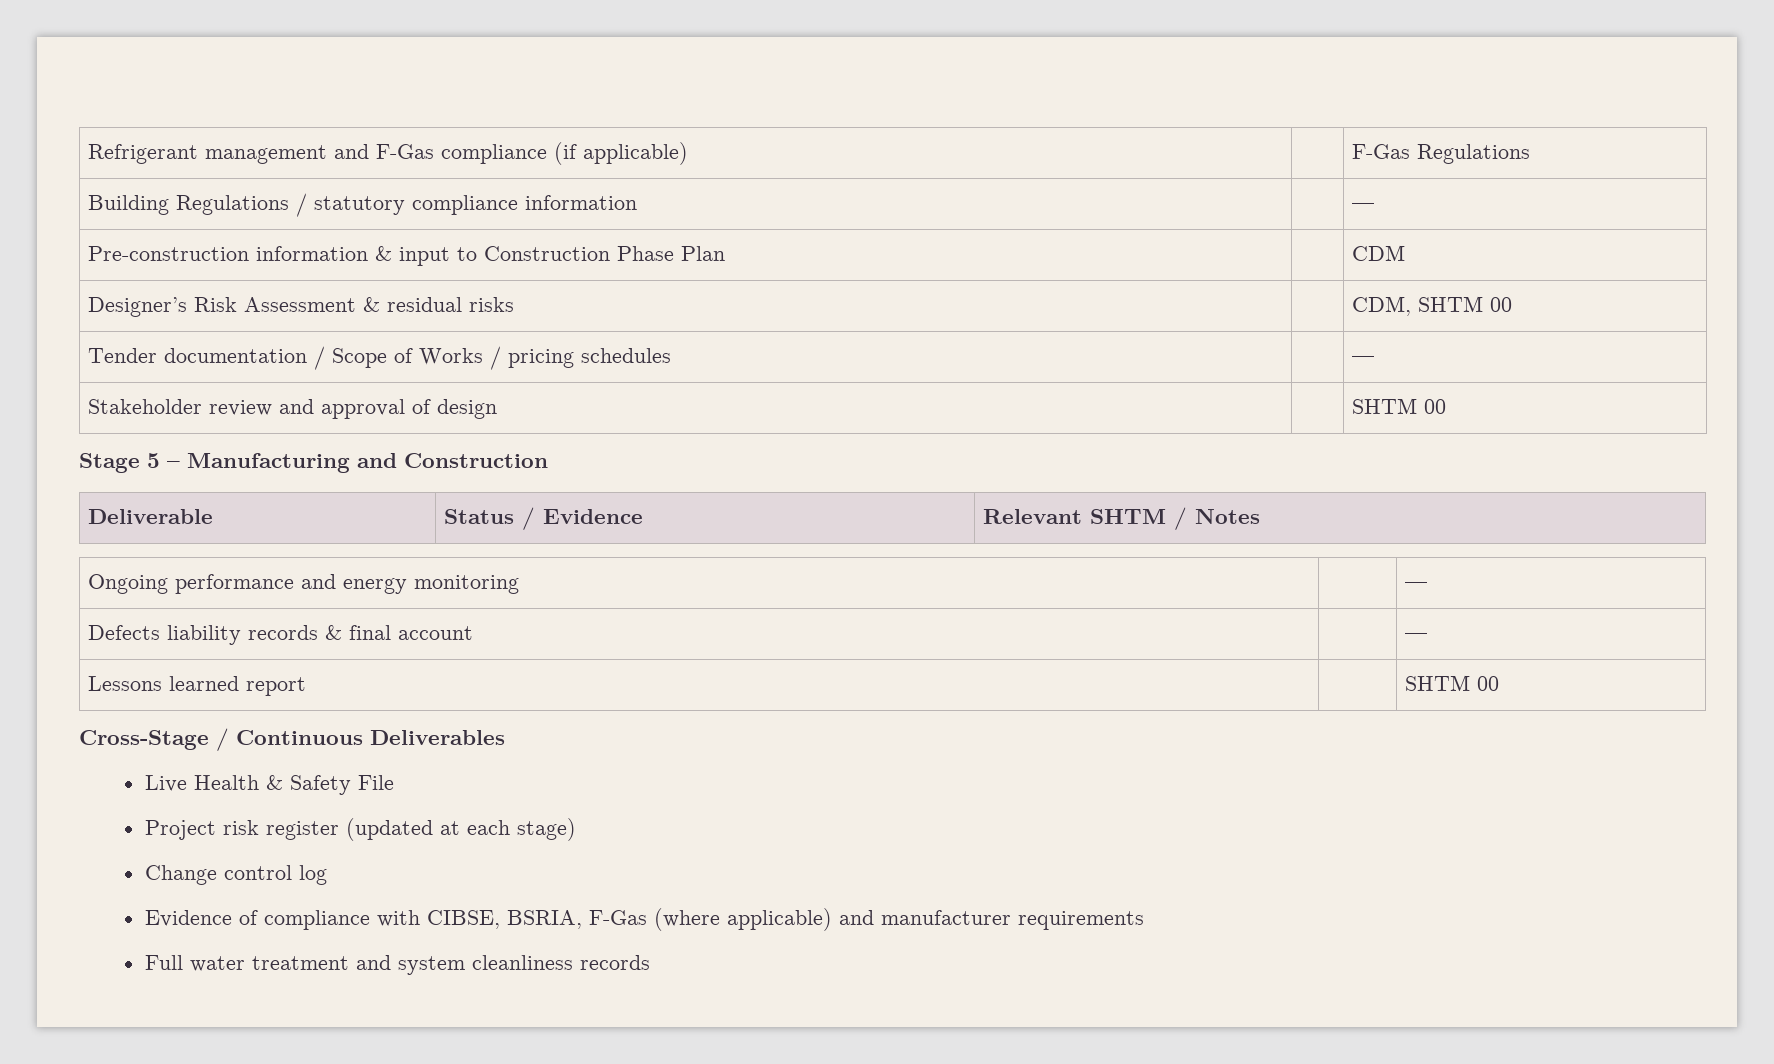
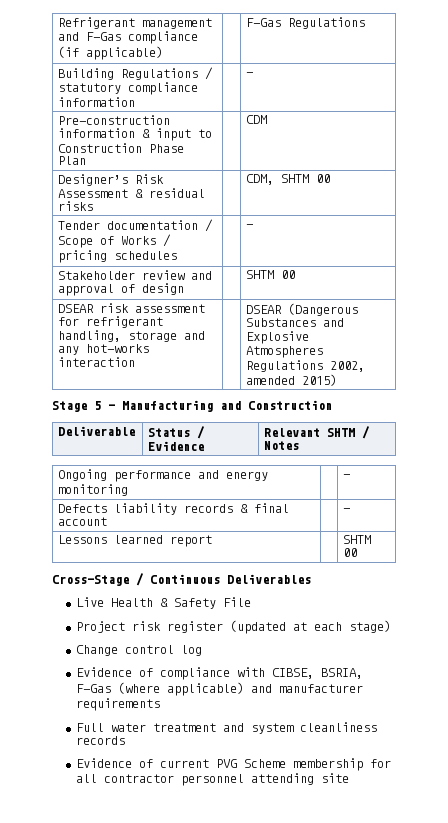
(1446, 406) none -> [58,303,206,313] [58,316,164,328] [58,330,206,342] [58,344,150,355] [58,357,136,367] [246,303,359,316] [246,318,345,327] [246,331,310,344] [246,346,324,358] [246,360,366,372] [246,374,338,386] // DSEAR risk assessment for refrigerant handling, storage and any hot-works interaction | | DSEAR (Dangerous Substances and Explosive Atmospheres Regulations 2002, amended 2015)
(650, 962) none -> [75,758,391,771] [75,773,349,786] // Evidence of current PVG Scheme membership for all contractor personnel attending site

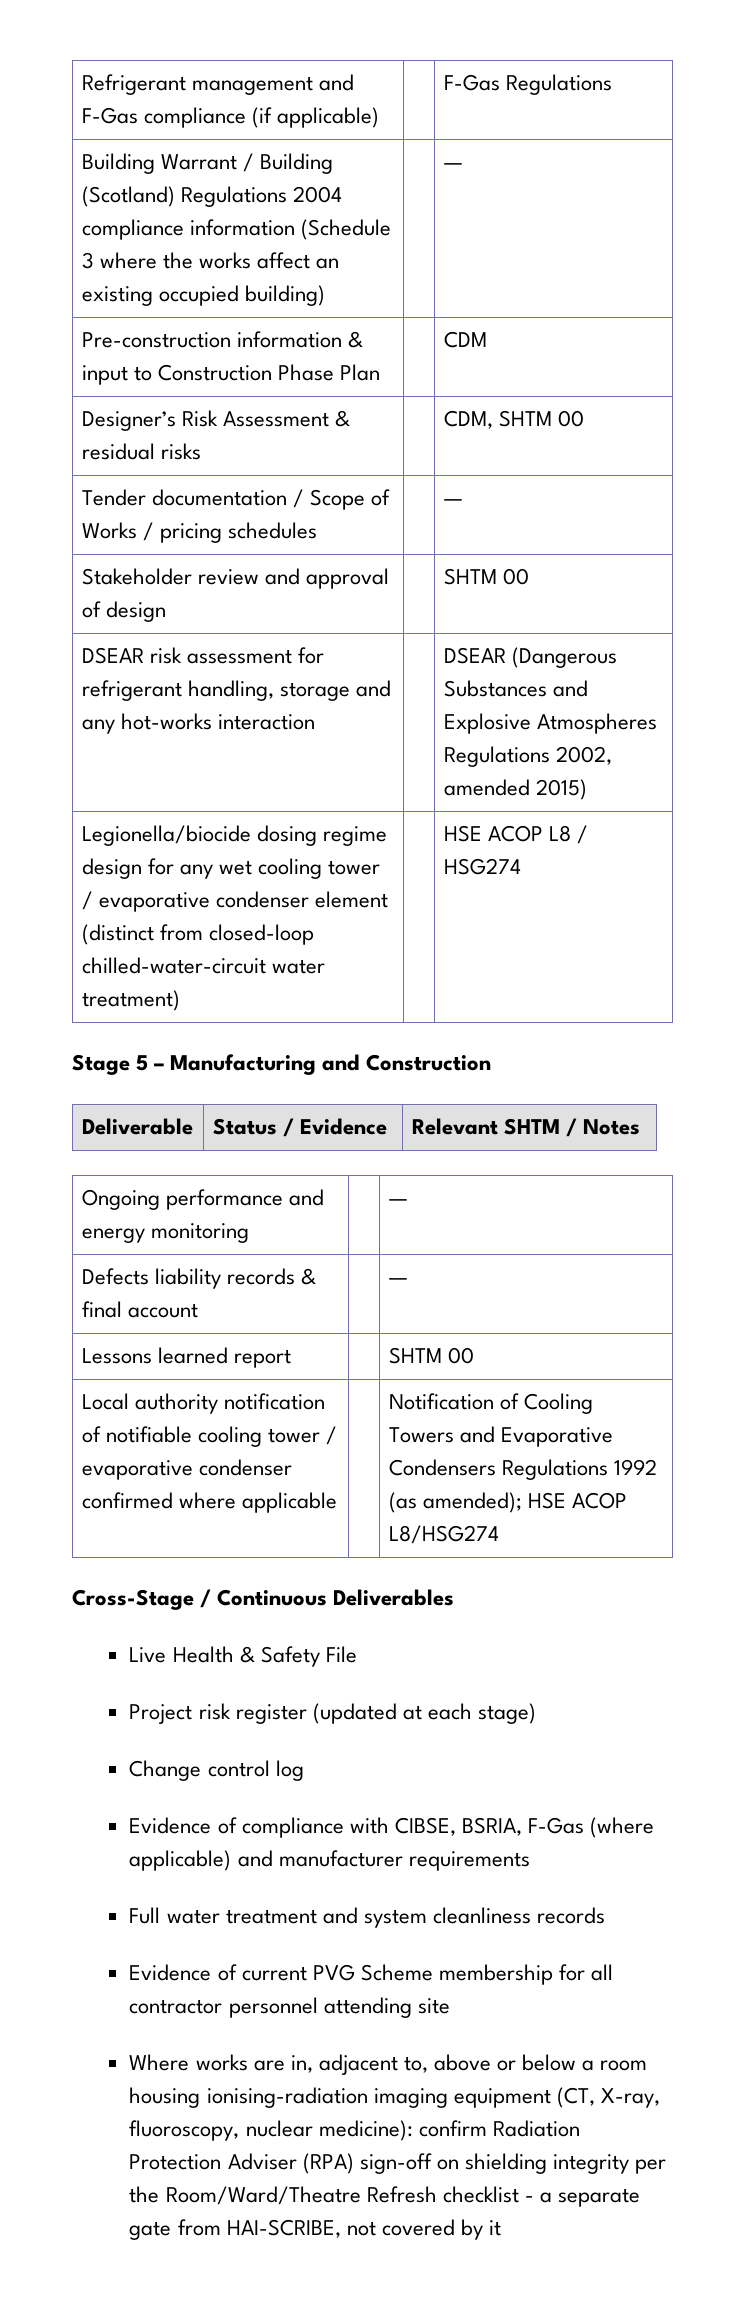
[121,67,214,80] [58,82,199,95] [58,97,136,107] Regulations / statutory compliance information -> [160,153,334,174] [81,186,342,207] [81,219,391,240] [81,252,340,269] [81,285,325,306] Warrant / Building (Scotland) Regulations 2004 compliance information (Schedule 3 where the works affect an existing occupied building)
(338, 380) none -> [81,825,387,846] [81,858,381,879] [81,891,389,912] [81,924,314,945] [81,957,325,974] [81,990,180,1011] [443,825,589,844] [443,858,521,875] // Legionella/biocide dosing regime design for any wet cooling tower / evaporative condenser element (distinct from closed-loop chilled-water-circuit water treatment) | | HSE ACOP L8 / HSG274
(358, 552) none -> [81,1393,325,1414] [81,1426,338,1447] [81,1459,292,1480] [81,1492,337,1513] [388,1393,593,1414] [388,1426,613,1447] [388,1459,657,1480] [388,1492,628,1513] [388,1525,499,1544] // Local authority notification of notifiable cooling tower / evaporative condenser confirmed where applicable | | Notification of Cooling Towers and Evaporative Condensers Regulations 1992 (as amended); HSE ACOP L8/HSG274
(349, 778) none -> [129,2054,648,2075] [129,2087,660,2108] [129,2120,580,2141] [129,2153,666,2174] [129,2186,640,2207] [129,2219,501,2240] // Where works are in, adjacent to, above or below a room housing ionising-radiation imaging equipment (CT, X-ray, fluoroscopy, nuclear medicine): confirm Radiation Protection Adviser (RPA) sign-off on shielding integrity per the Room/Ward/Theatre Refresh checklist - a separate gate from HAI-SCRIBE, not covered by it

